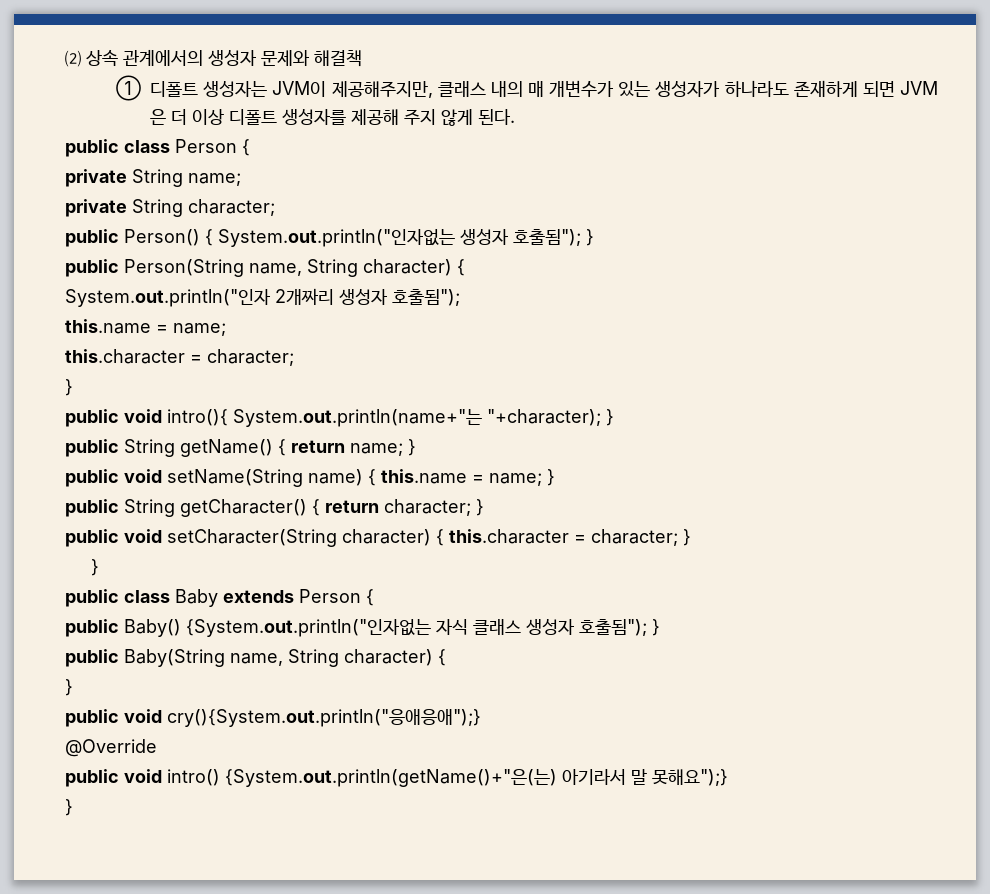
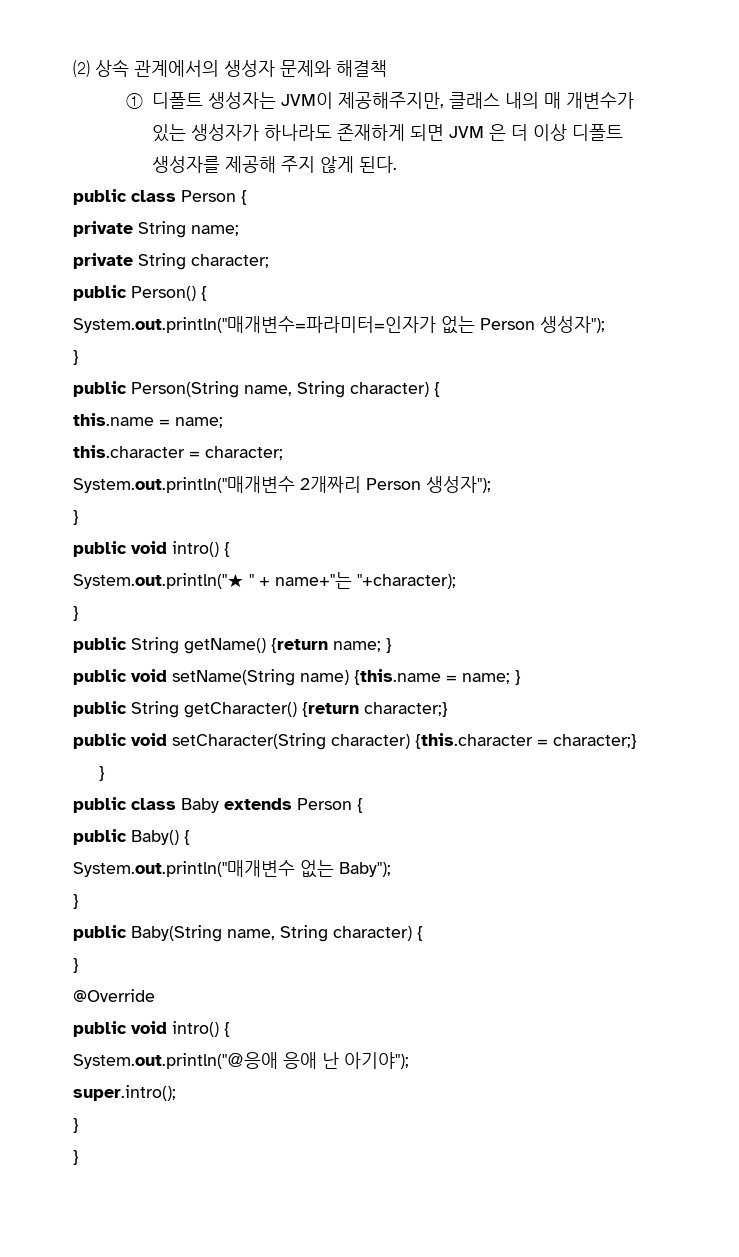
[218,229,581,247] System.out.println("인자없는 생성자 호출됨"); -> [73,316,605,334] // System.out.println("매개변수=파라미터=인자가 없는 Person 생성자"); //
[65,288,460,307] // System.out.println("인자 2개짜리 생성자 호출됨"); -> (440, 389) none
[65,379,73,396] [65,409,482,427] // } // public void intro(){ System.out.println(name+"는 -> [73,476,491,493] [73,510,79,525] [73,541,230,557] [73,572,352,589] // System.out.println("매개변수 2개짜리 Person 생성자"); // } // public void intro() { // System.out.println("★ " + name+"는
(601, 417) none -> (456, 581) //
[278,439,345,456] { return -> [271,638,328,653] {return
[368,469,467,486] { this.name -> [354,669,441,685] {this.name
[312,499,484,516] { return character; } -> [302,702,448,717] {return character;}
[436,529,691,546] { this.character = character; } -> [415,733,637,749] {this.character = character;}
[186,619,647,637] {System.out.println("인자없는 자식 클래스 생성자 호출됨"); -> [184,830,190,845] [73,860,391,878] { // System.out.println("매개변수 없는 Baby"); //
[65,709,481,727] // public void cry(){System.out.println("응애응애");} -> (79, 965) none
[225,769,728,787] [65,799,73,816] {System.out.println(getName()+"은(는) 아기라서 말 못해요");} // } -> [224,1022,230,1037] [73,1052,409,1069] [73,1085,176,1101] [73,1118,79,1133] [73,1150,79,1165] { // System.out.println("＠응애 응애 난 아기야"); // super.intro(); // } // }

